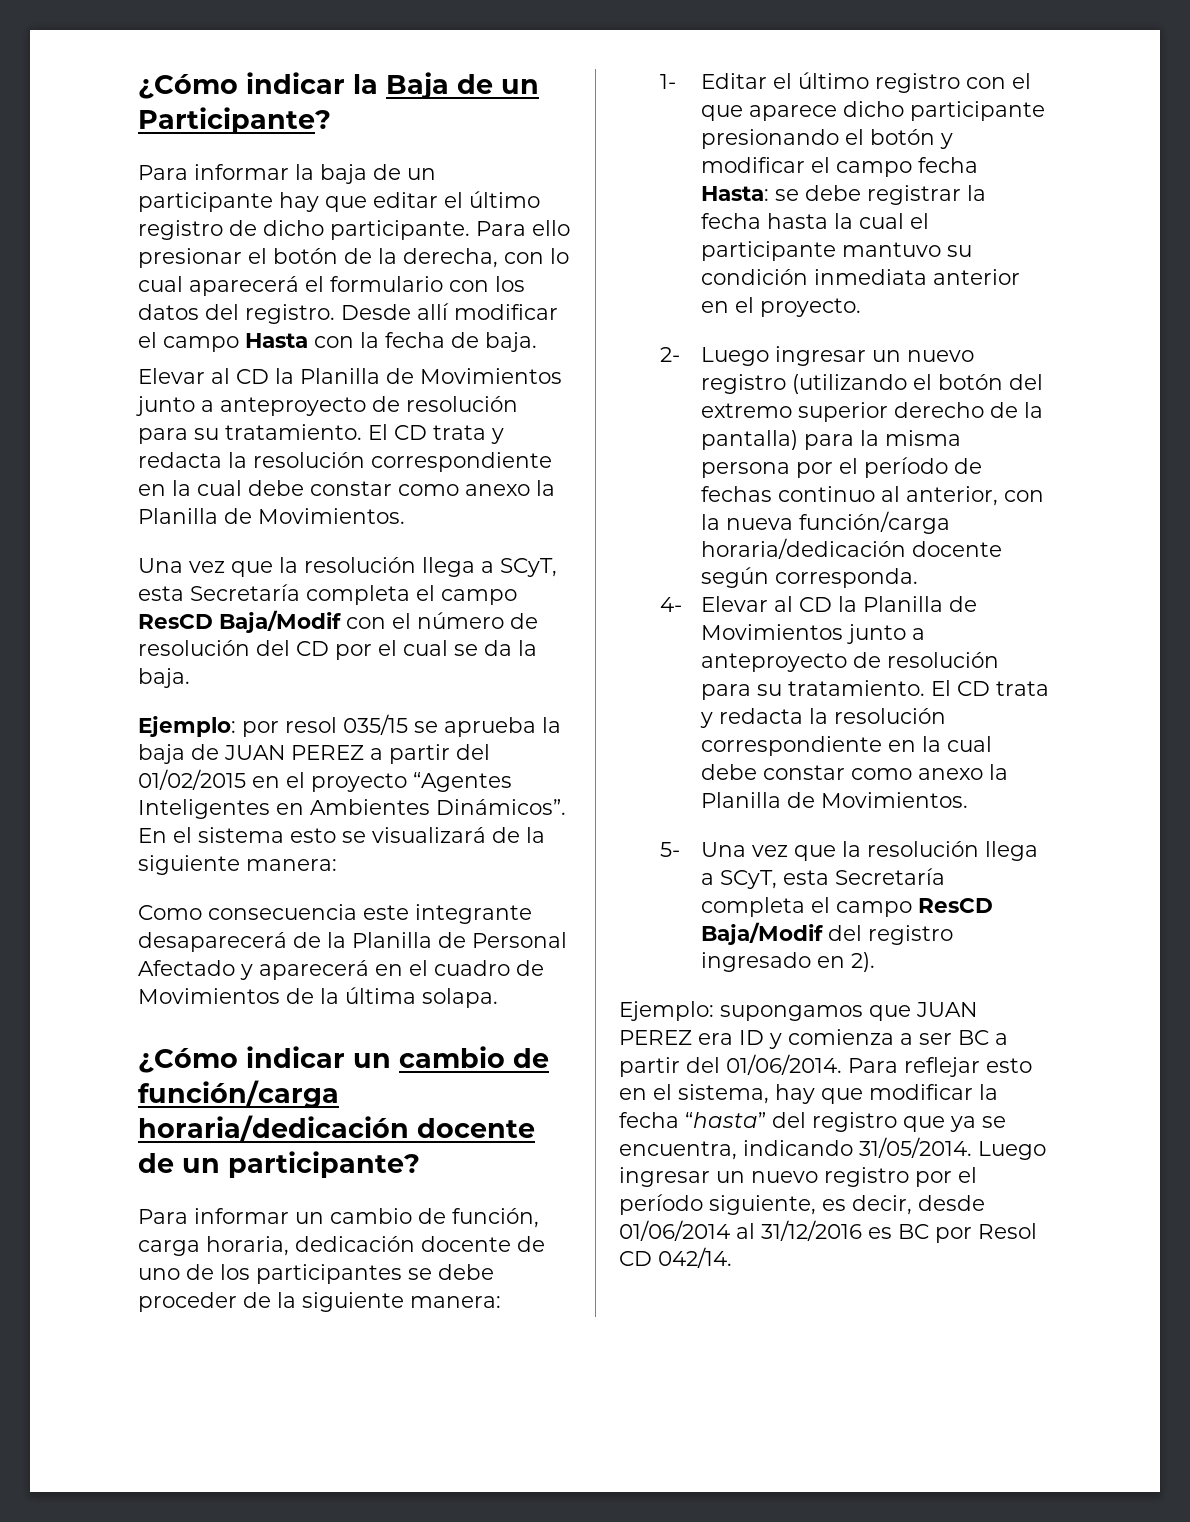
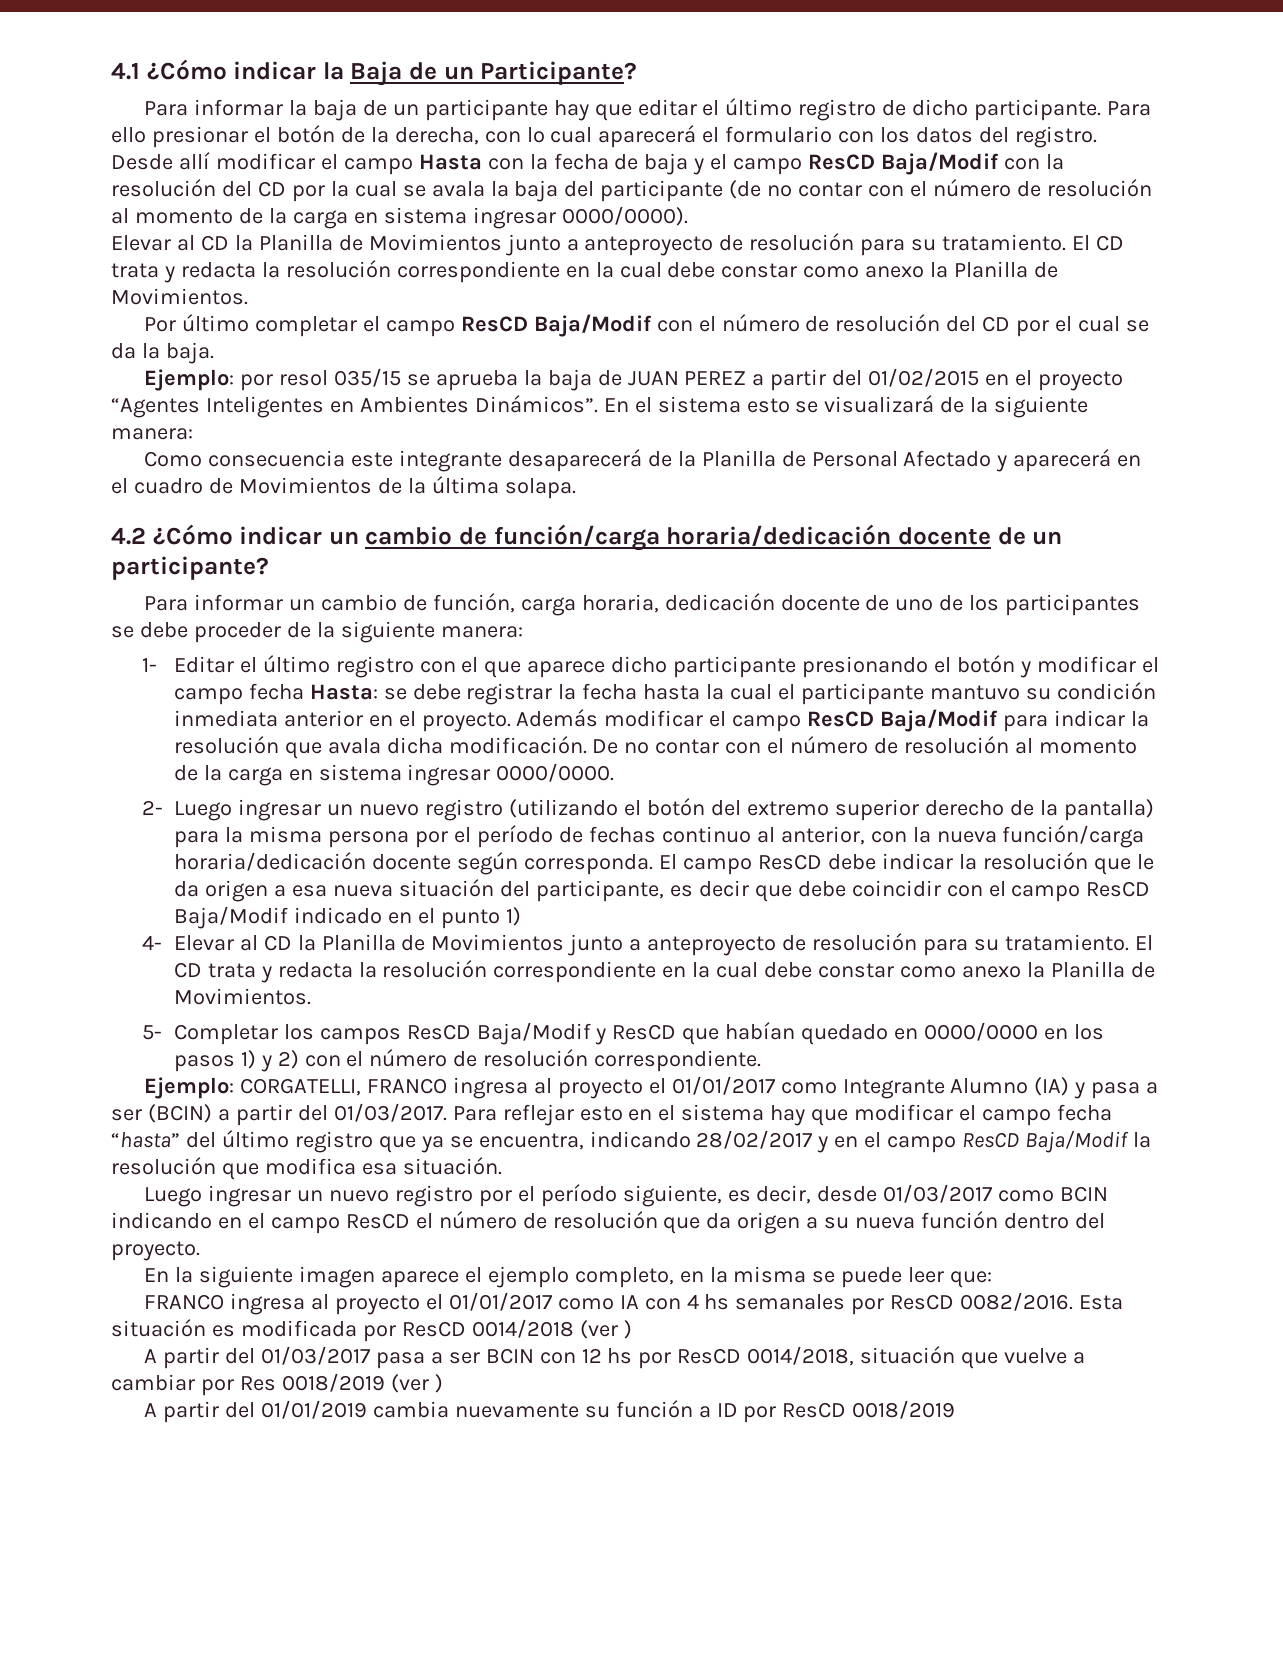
(138, 86) none -> [111,62,140,80] 4.1
[485,332,537,352] baja. -> [644,152,1064,175] [111,179,1152,202] [111,206,688,229] baja y el campo ResCD Baja/Modif con la resolución del CD por la cual se avala la baja del participante (de no contar con el número de resolución al momento de la carga en sistema ingresar 0000/0000).
[138,557,557,577] [138,584,410,605] Una vez que la resolución llega a SCyT, esta Secretaría completa -> [144,314,357,337] Por último completar
(498, 998) none -> [111,527,146,545] 4.2
(862, 307) none -> [516,709,1149,732] [173,736,1137,759] [173,763,615,786] Además modificar el campo ResCD Baja/Modif para indicar la resolución que avala dicha modificación. De no contar con el número de resolución al momento de la carga en sistema ingresar 0000/0000.
(919, 578) none -> [659,852,1154,875] [174,879,1151,902] [174,906,522,929] El campo ResCD debe indicar la resolución que le da origen a esa nueva situación del participante, es decir que debe coincidir con el campo ResCD Baja/Modif indicado en el punto 1)
[701,841,1039,861] [701,868,946,889] [701,897,994,917] [701,922,954,945] [701,952,876,972] [619,1001,977,1021] [619,1029,1008,1049] [619,1054,842,1077] Una vez que la resolución llega a SCyT, esta Secretaría completa el campo ResCD Baja/Modif del registro ingresado en 2). // Ejemplo: supongamos que JUAN PEREZ era ID y comienza a ser BC a partir del 01/06/2014. -> [173,1022,1104,1045] [173,1049,762,1072] [144,1076,1159,1099] [111,1103,447,1126] Completar los campos ResCD Baja/Modif y ResCD que habían quedado en 0000/0000 en los pasos 1) y 2) con el número de resolución correspondiente. // Ejemplo: CORGATELLI, FRANCO ingresa al proyecto el 01/01/2017 como Integrante Alumno (IA) y pasa a ser (BCIN) a partir del 01/03/2017.
[678,1084,769,1104] sistema, -> [681,1104,765,1121] sistema
[979,1084,998,1100] la -> [959,1105,1052,1126] el campo
(806, 1120) none -> [221,1130,289,1148] último
[859,1137,972,1158] 31/05/2014. -> [696,1130,1152,1153] [111,1157,502,1180] 28/02/2017 y en el campo ResCD Baja/Modif la resolución que modifica esa situación. //
[619,1220,1037,1243] [619,1247,732,1268] 01/06/2014 al 31/12/2016 es BC por Resol CD 042/14. -> [883,1184,1109,1203] [111,1211,1105,1234] [111,1241,200,1261] [144,1266,993,1288] [144,1292,1124,1315] [111,1319,632,1342] [144,1346,1086,1369] [111,1373,443,1396] [144,1400,956,1423] 01/03/2017 como BCIN indicando en el campo ResCD el número de resolución que da origen a su nueva función dentro del proyecto. // En la siguiente imagen aparece el ejemplo completo, en la misma se puede leer que: // FRANCO ingresa al proyecto el 01/01/2017 como IA con 4 hs semanales por ResCD 0082/2016. Esta situación es modificada por ResCD 0014/2018 (ver ) // A partir del 01/03/2017 pasa a ser BCIN con 12 hs por ResCD 0014/2018, situación que vuelve a cambiar por Res 0018/2019 (ver ) // A partir del 01/01/2019 cambia nuevamente su función a ID por ResCD 0018/2019

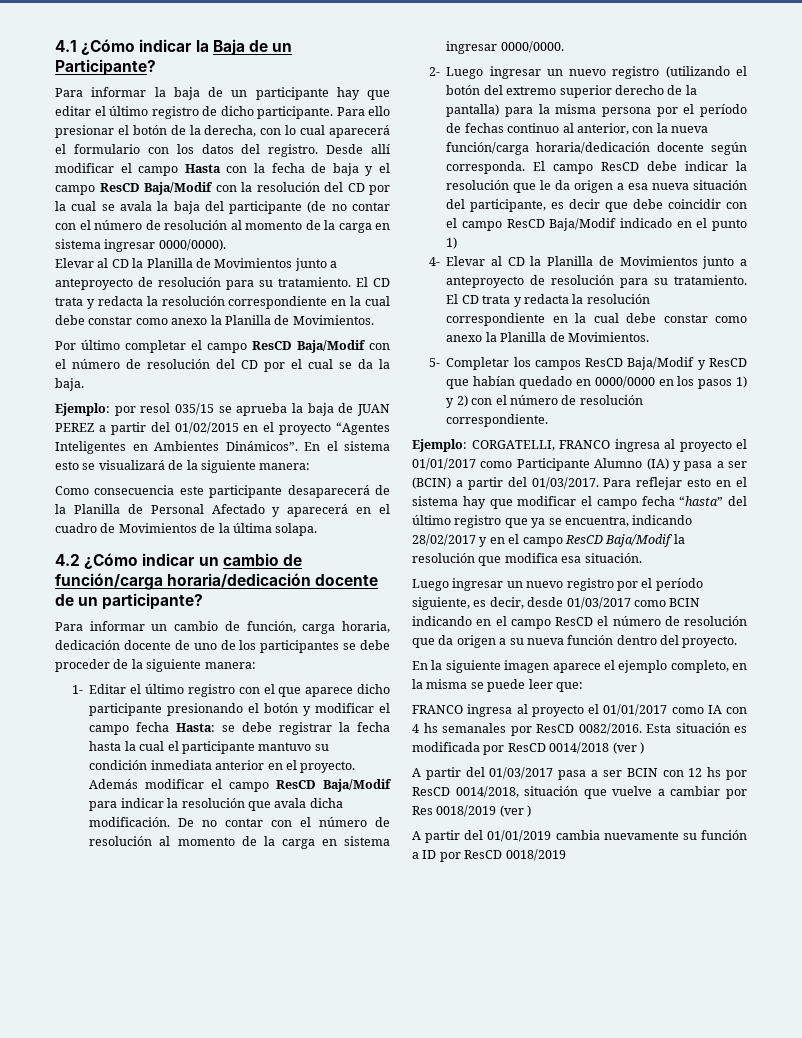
[398,450,502,472] integrante -> [209,485,283,498] participante
[842,1079,945,1099] Integrante -> [516,458,590,471] Participante

